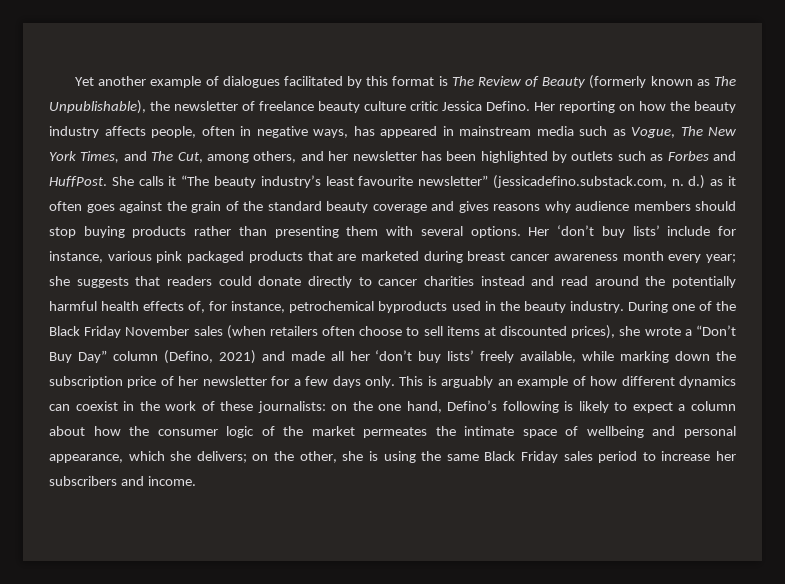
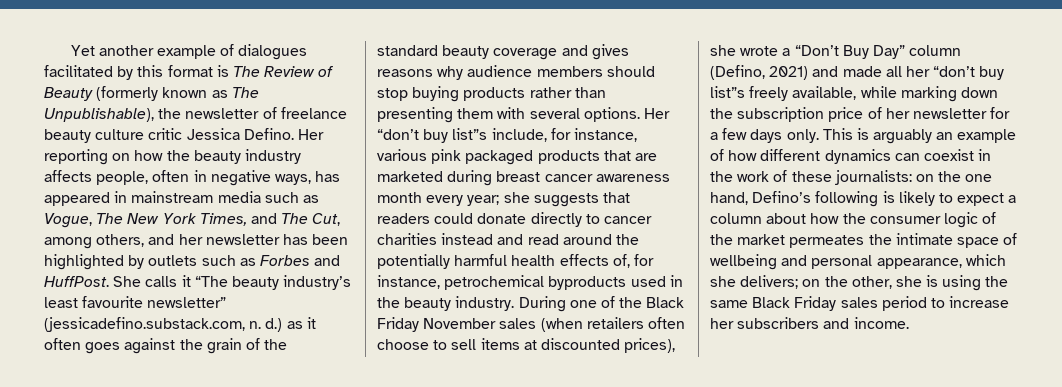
[557,225,711,238] ‘don’t buy lists’ include -> [377,128,547,143] “don’t buy list”s include,
[375,350,475,363] ‘don’t buy lists’ -> [933,66,1005,80] [710,86,745,98] “don’t buy list”s

